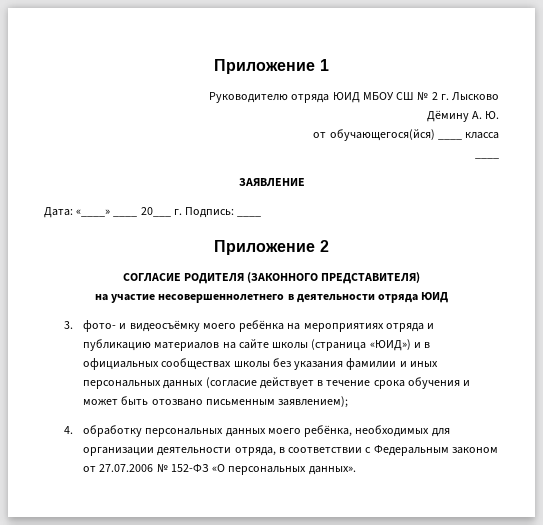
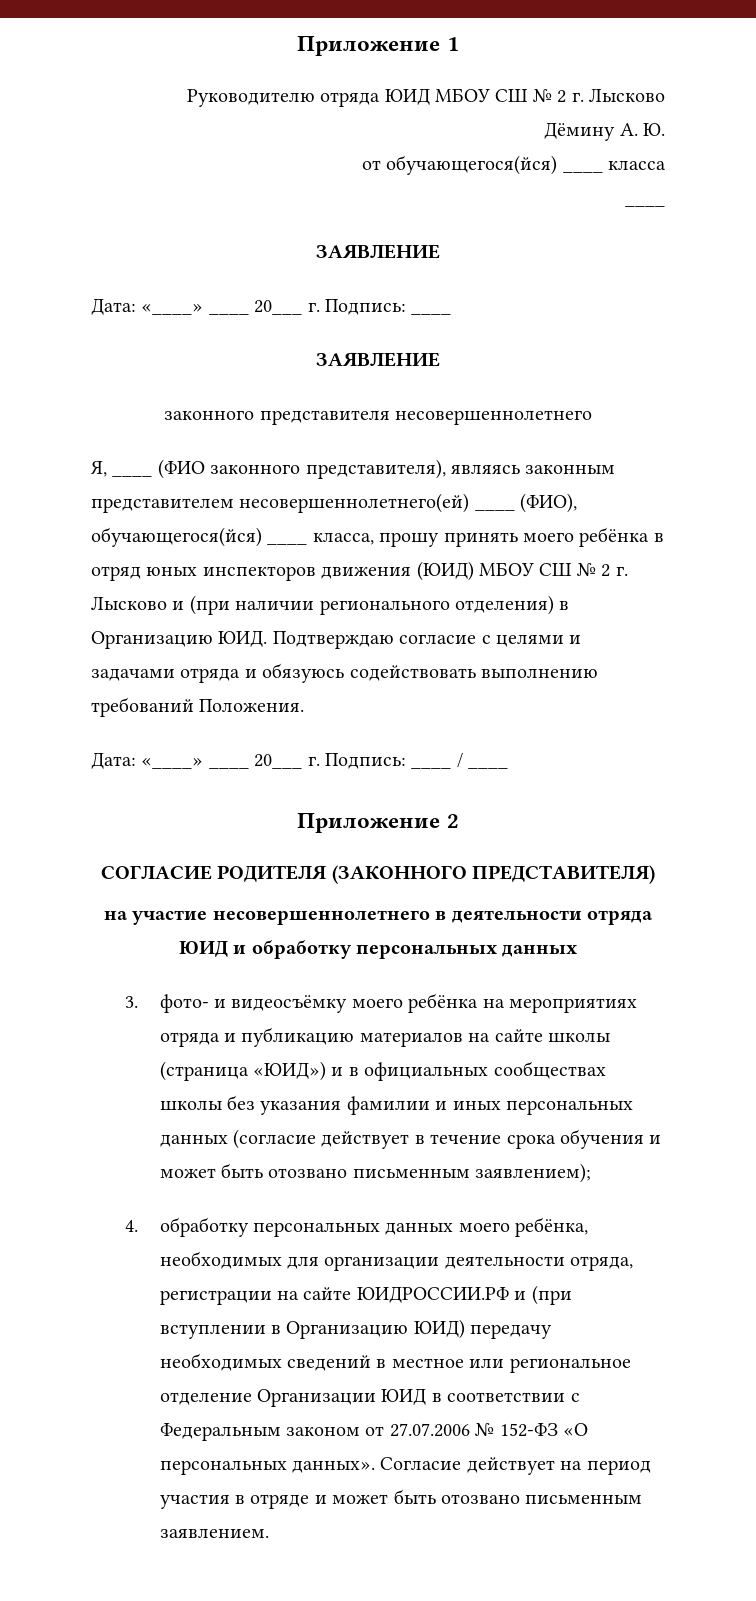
(262, 216) none -> [316,352,440,367] [164,410,592,425] [91,459,616,479] [91,493,578,513] [91,527,664,547] [91,561,628,581] [91,595,570,615] [91,630,582,649] [91,663,598,683] [91,697,305,717] [91,752,509,769] // ЗАЯВЛЕНИЕ // законного представителя несовершеннолетнего // Я, ____ (ФИО законного представителя), являясь законным представителем несовершеннолетнего(ей) ____ (ФИО), обучающегося(йся) ____ класса, прошу принять моего ребёнка в отряд юных инспекторов движения (ЮИД) МБОУ СШ № 2 г. Лысково и (при наличии регионального отделения) в Организацию ЮИД. Подтверждаю согласие с целями и задачами отряда и обязуюсь содействовать выполнению требований Положения. // Дата: «____» ____ 20___ г. Подпись: ____ / ____
(449, 297) none -> [233,940,579,959] и обработку персональных данных
(276, 451) none -> [159,1285,572,1305] [159,1319,553,1339] [159,1353,631,1373] [159,1388,427,1407] регистрации на сайте ЮИДРОССИИ.РФ и (при вступлении в Организацию ЮИД) передачу необходимых сведений в местное или региональное отделение Организации ЮИД
(356, 470) none -> [380,1457,651,1475] [159,1489,643,1509] [159,1528,269,1538] Согласие действует на период участия в отряде и может быть отозвано письменным заявлением.

